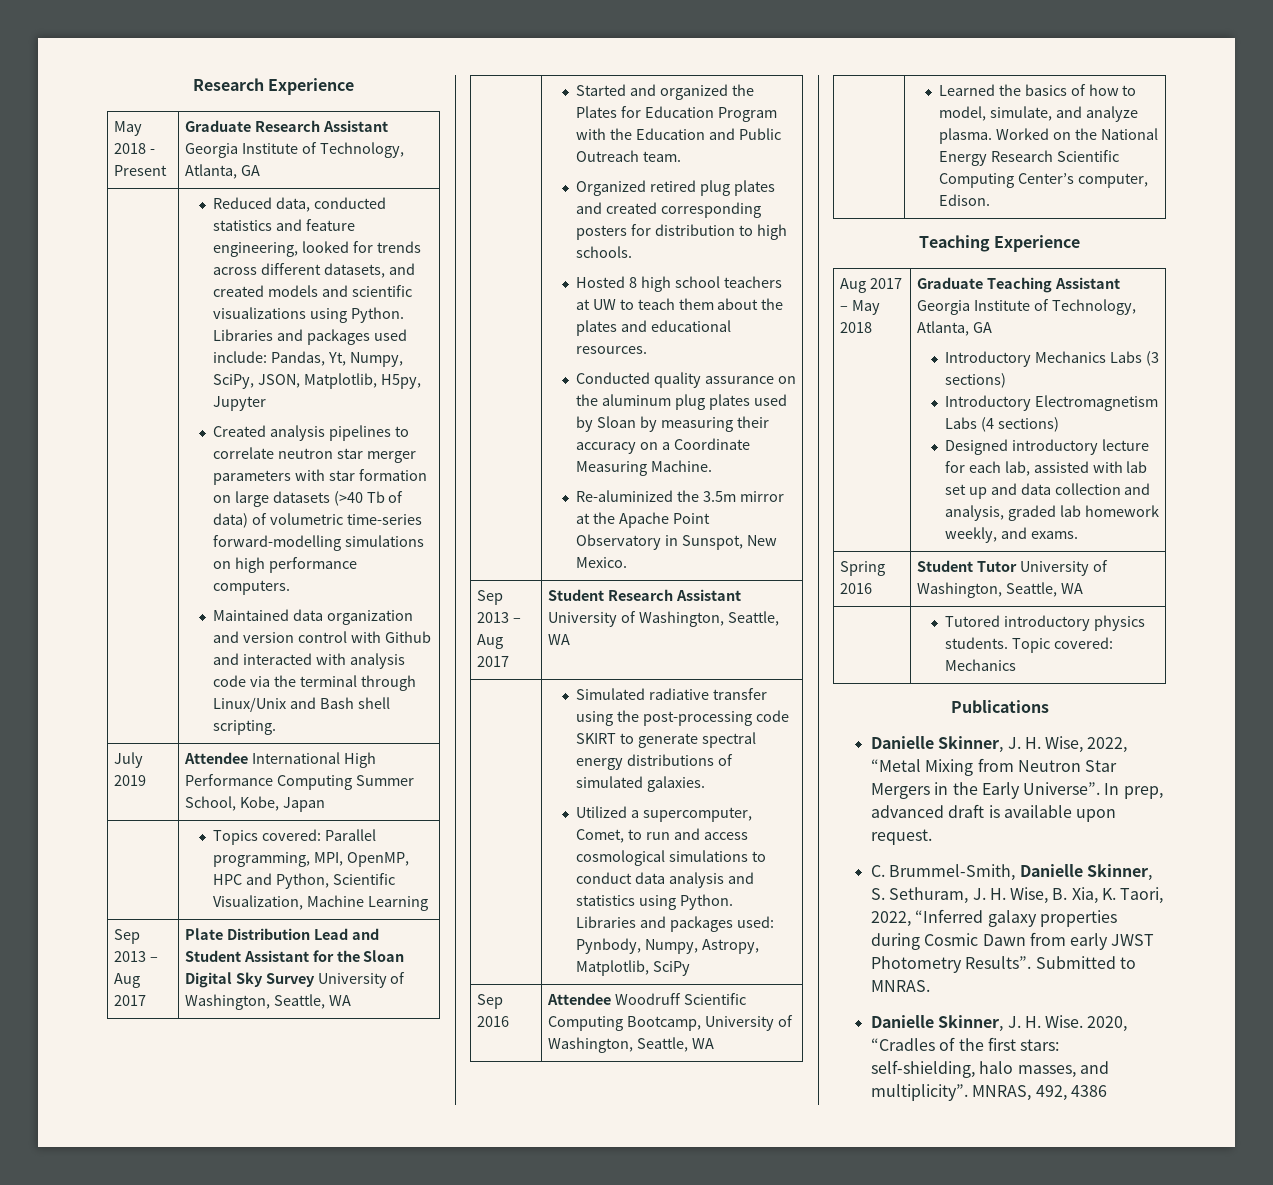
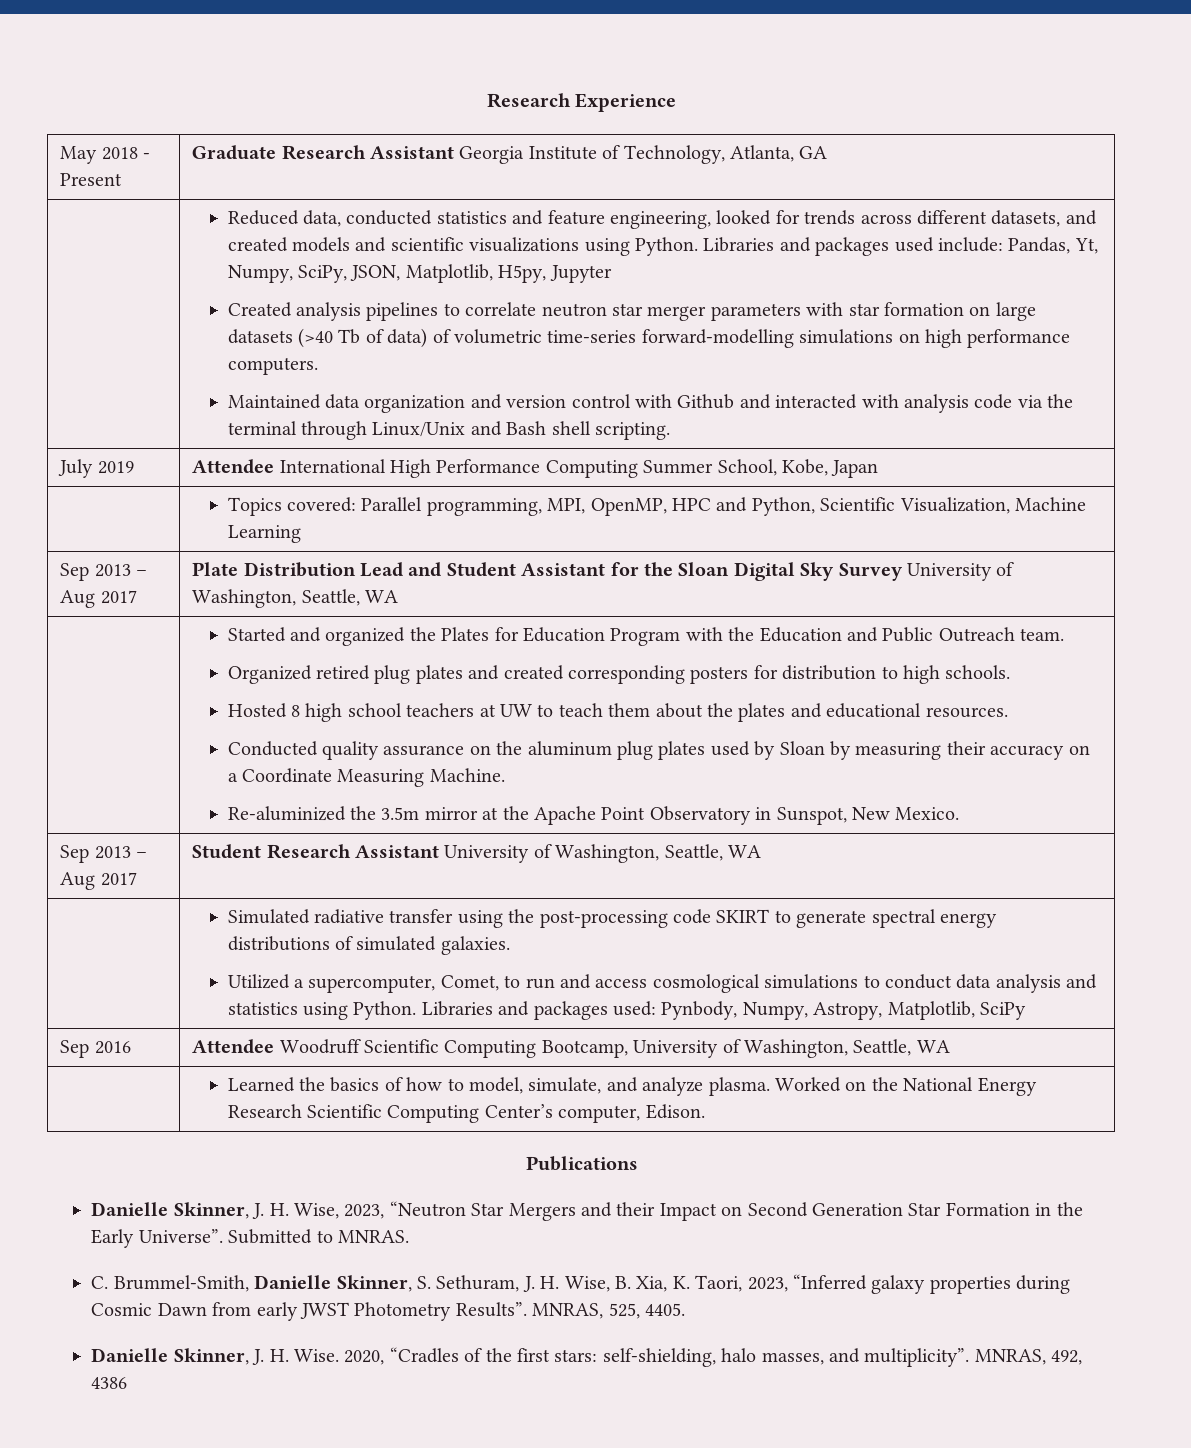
[918,235,1081,252] [839,278,902,293] [839,300,880,315] [839,322,872,333] [916,277,1120,293] [916,299,1136,315] [916,321,992,336] [944,351,1159,367] [944,373,1006,388] [944,395,1158,411] [944,417,1059,432] [944,439,1149,455] [944,461,1148,476] [944,483,1151,499] [944,505,1159,521] [944,527,1078,543] [839,561,885,576] [839,583,872,594] [916,560,1108,576] [916,582,1083,598] [944,615,1145,631] [944,637,1113,653] [944,659,1016,671] // Teaching Experience // Aug 2017 – May 2018 | Graduate Teaching Assistant Georgia Institute of Technology, Atlanta, GA // Introductory Mechanics Labs (3 sections) // Introductory Electromagnetism Labs (4 sections) // Designed introductory lecture for each lab, assisted with lab set up and data collection and analysis, graded lab homework weekly, and exams. // Spring 2016 | Student Tutor University of Washington, Seattle, WA // | Tutored introductory physics students. Topic covered: Mechanics -> (705, 1111) none
[1087,737,1128,753] [870,758,1118,776] [870,782,1163,799] [870,804,1117,822] [870,829,932,845] 2022, “Metal Mixing from Neutron Star Mergers in the Early Universe”. In prep, advanced draft is available upon request. -> [344,1201,1083,1221] [91,1229,409,1248] 2023, “Neutron Star Mergers and their Impact on Second Generation Star Formation in the Early Universe”. Submitted to MNRAS.
[870,911,911,927] 2022, -> [747,1277,788,1292] 2023,
[1035,956,1136,969] [870,980,930,992] Submitted to MNRAS. -> [532,1303,685,1319] MNRAS, 525, 4405.

